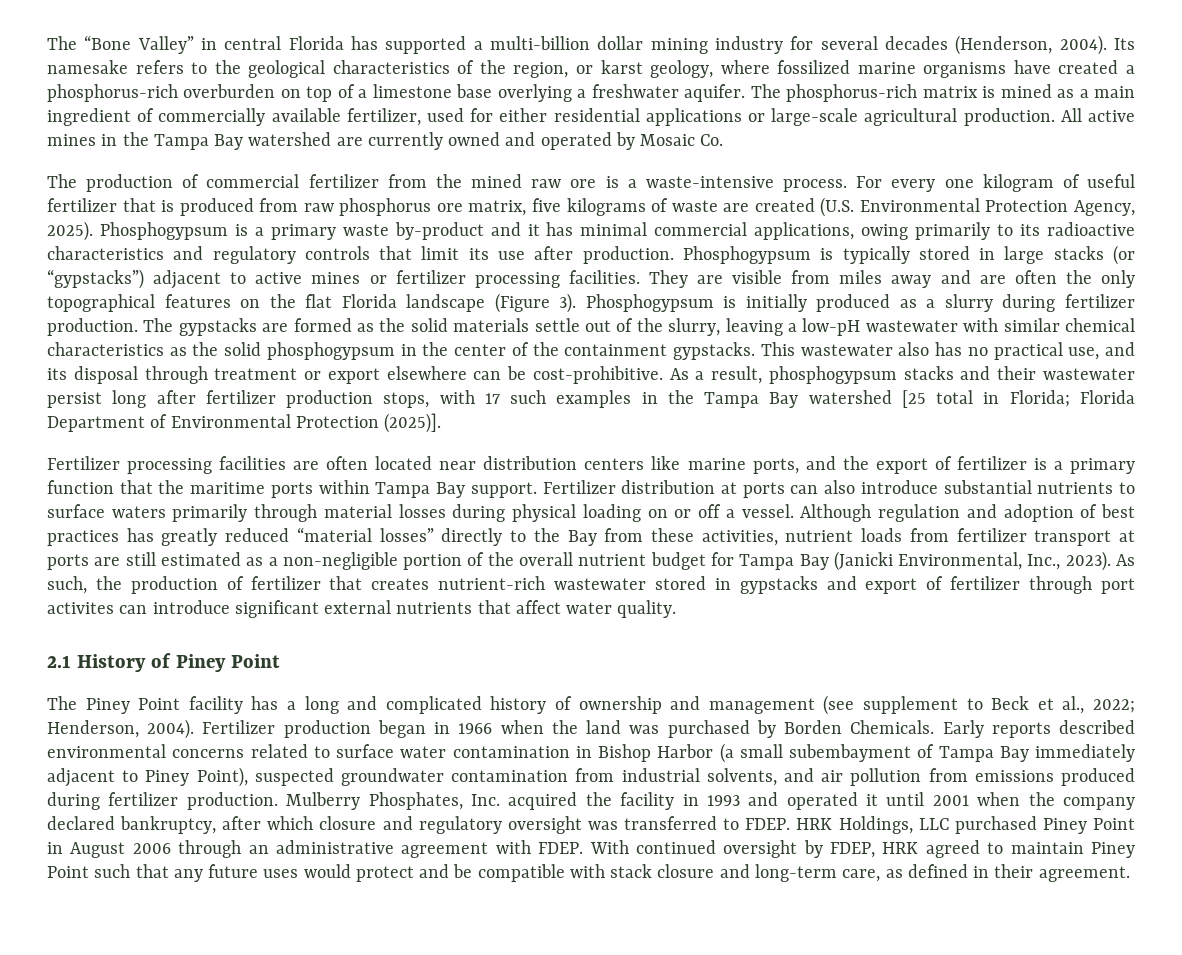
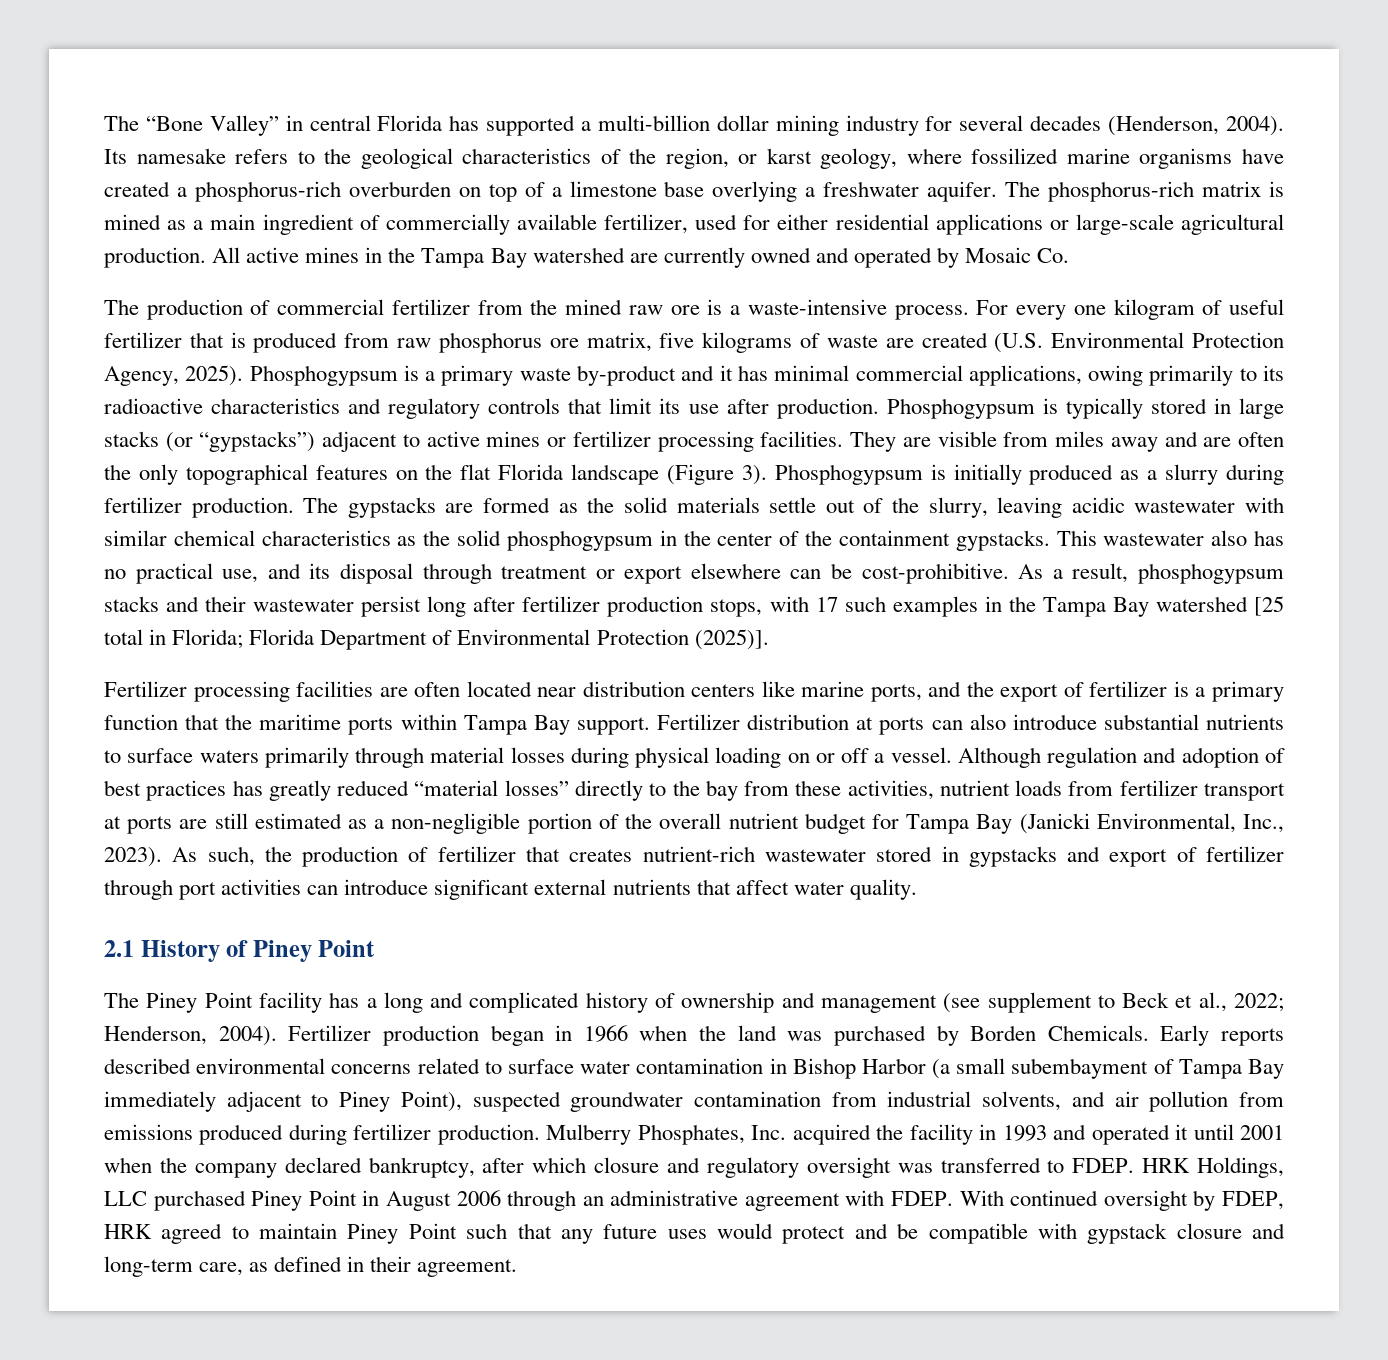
[787,318,861,336] a low-pH -> [1071,497,1125,513] acidic
[567,530,597,546] Bay -> [705,780,738,801] bay
[47,602,114,614] activites -> [221,879,302,895] activities
[610,864,653,878] stack -> [1087,1223,1168,1244] gypstack

